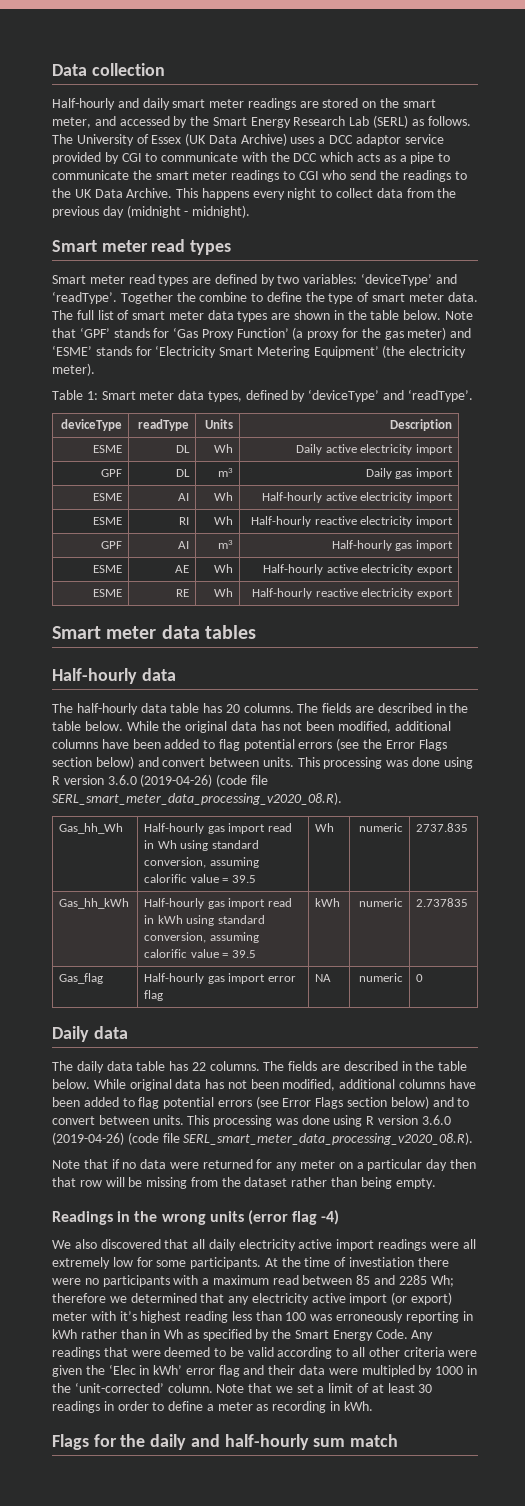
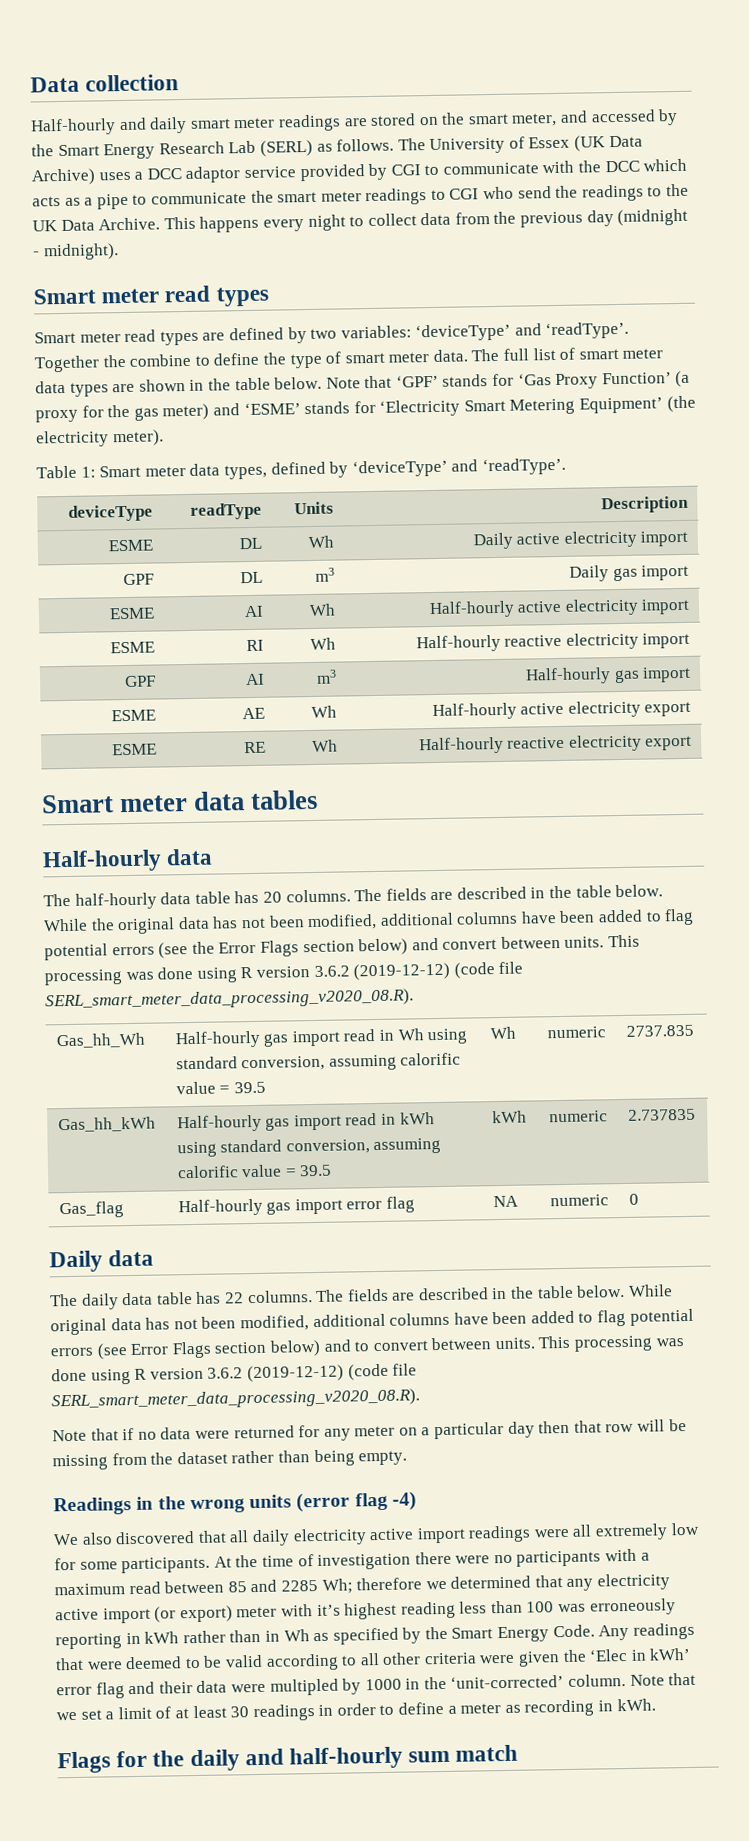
[107,774,213,787] 3.6.0 (2019-04-26) -> [313,962,451,981] 3.6.2 (2019-12-12)
[421,1115,451,1125] [52,1132,124,1145] 3.6.0 (2019-04-26) -> [207,1364,344,1383] 3.6.2 (2019-12-12)
[349,1257,415,1267] investiation -> [317,1553,412,1571] investigation

